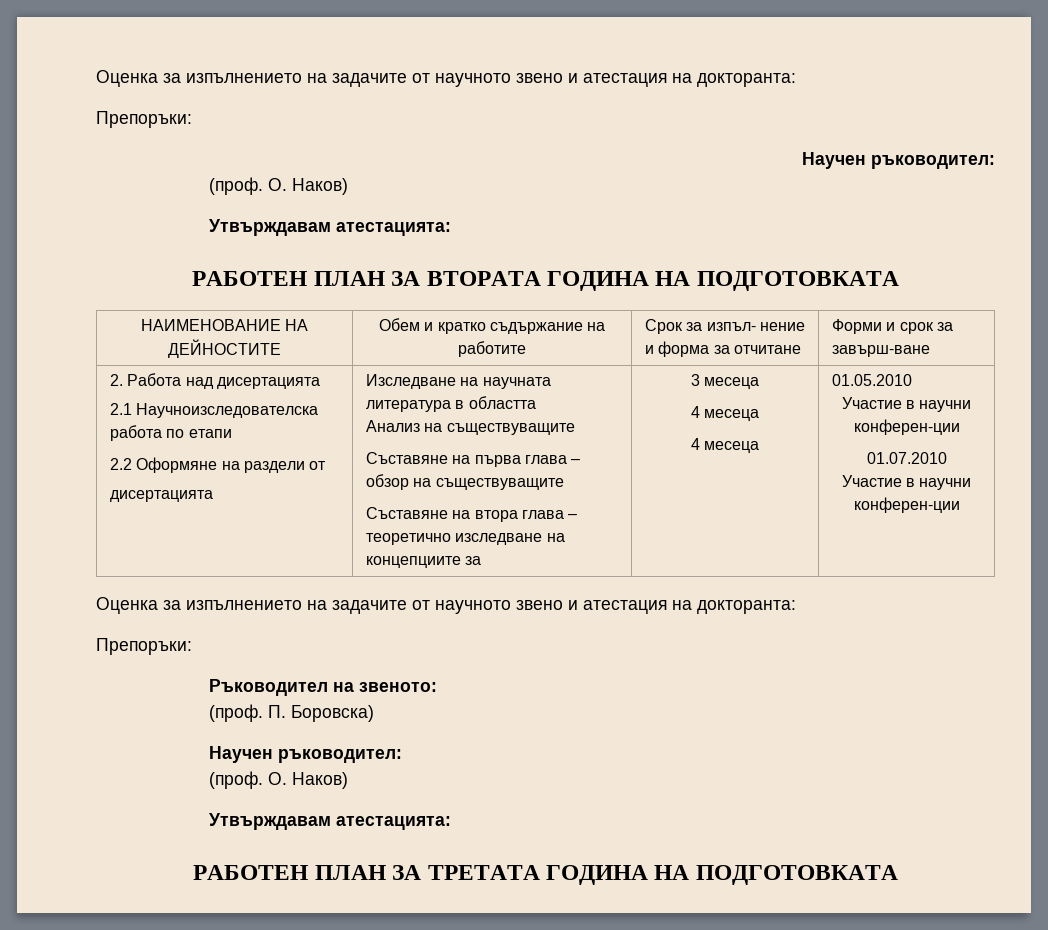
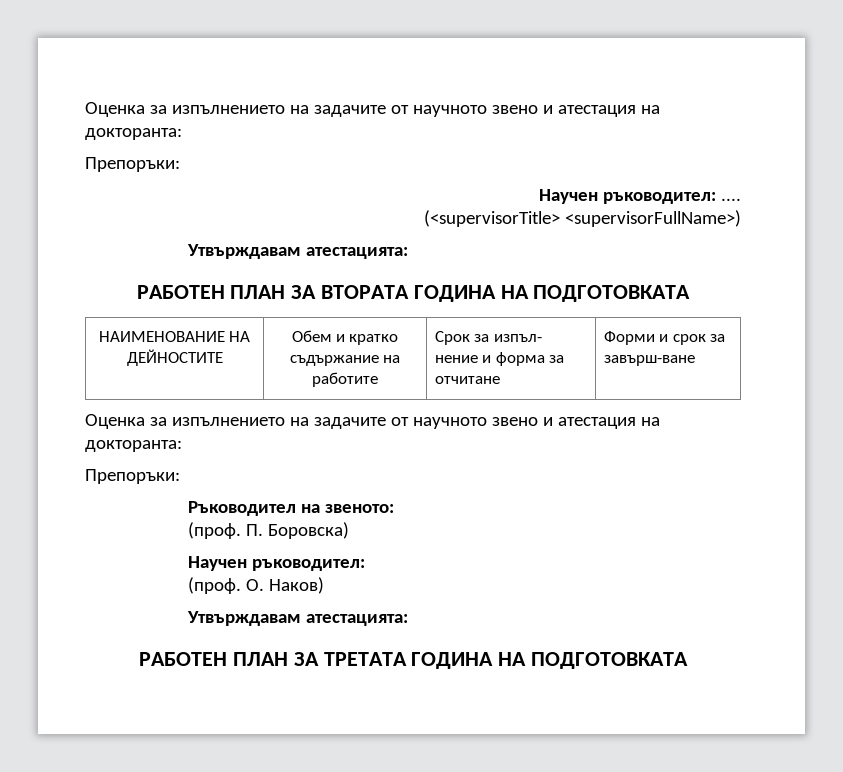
[209,177,349,195] // (проф. О. Наков) -> [721,198,741,201] [424,210,741,227] .... // (<supervisorTitle> <supervisorFullName>)
[109,373,320,389] [109,403,319,418] [109,425,232,441] [109,457,327,473] [109,490,213,502] [365,374,551,389] [365,396,536,412] [365,420,575,435] [365,452,581,467] [365,474,564,490] [365,507,578,522] [365,533,565,545] [365,556,482,568] [690,374,760,389] [690,406,760,421] [690,438,760,453] [831,374,912,386] [841,397,972,412] [853,419,960,435] [866,452,947,464] [841,475,972,490] [853,497,960,513] // 2. Работа над дисертацията // 2.1 Научноизследователска работа по етапи // 2.2 Оформяне на раздели от // дисертацията | Изследване на научната литература в областта // Анализ на съществуващите // Съставяне на първа глава – обзор на съществуващите // Съставяне на втора глава – теоретично изследване на концепциите за | 3 месеца // 4 месеца // 4 месеца | 01.05.2010 // Участие в научни конферен-ции // 01.07.2010 // Участие в научни конферен-ции -> (695, 360) none

